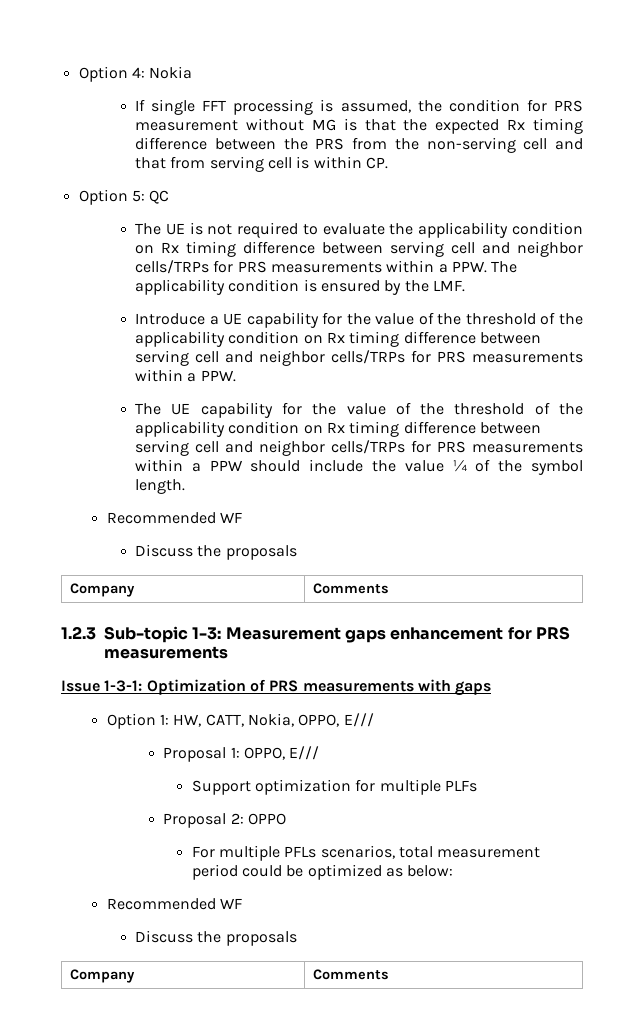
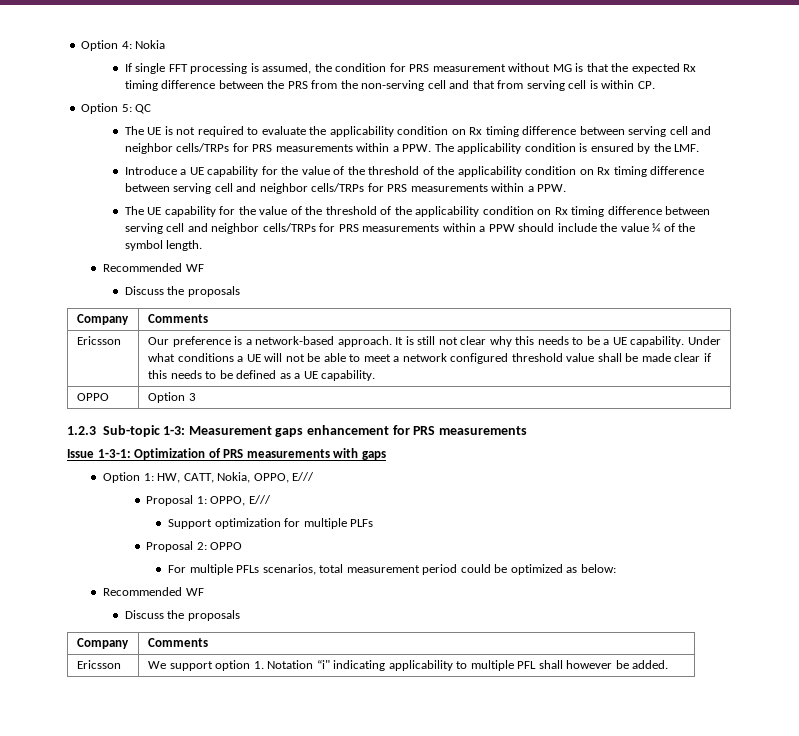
(390, 588) none -> [76,336,121,345] [147,336,721,347] [147,353,711,364] [147,370,376,381] [76,393,109,401] [147,392,196,403] // Ericsson | Our preference is a network-based approach. It is still not clear why this needs to be a UE capability. Under what conditions a UE will not be able to meet a network configured threshold value shall be made clear if this needs to be defined as a UE capability. // OPPO | Option 3
(390, 974) none -> [76,660,121,669] [147,660,669,671] // Ericsson | We support option 1. Notation “i" indicating applicability to multiple PFL shall however be added.

